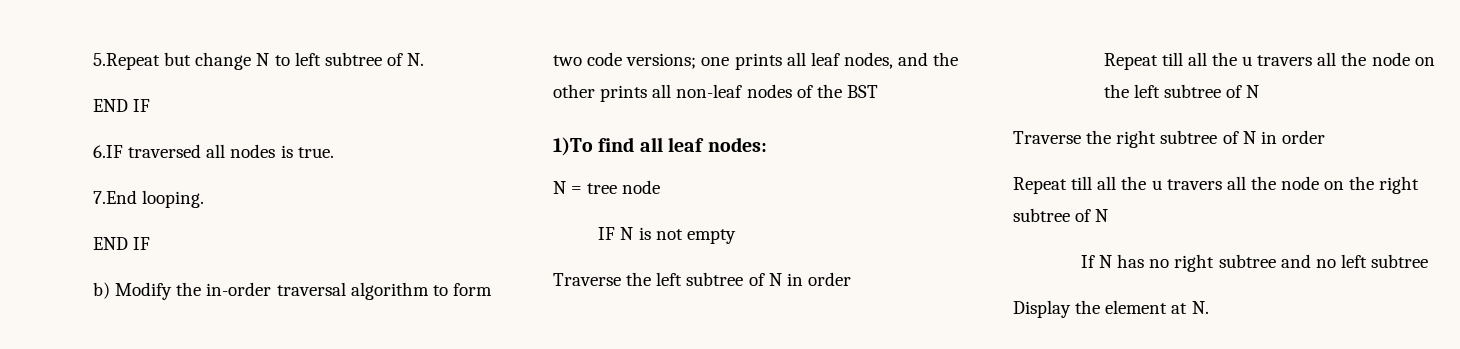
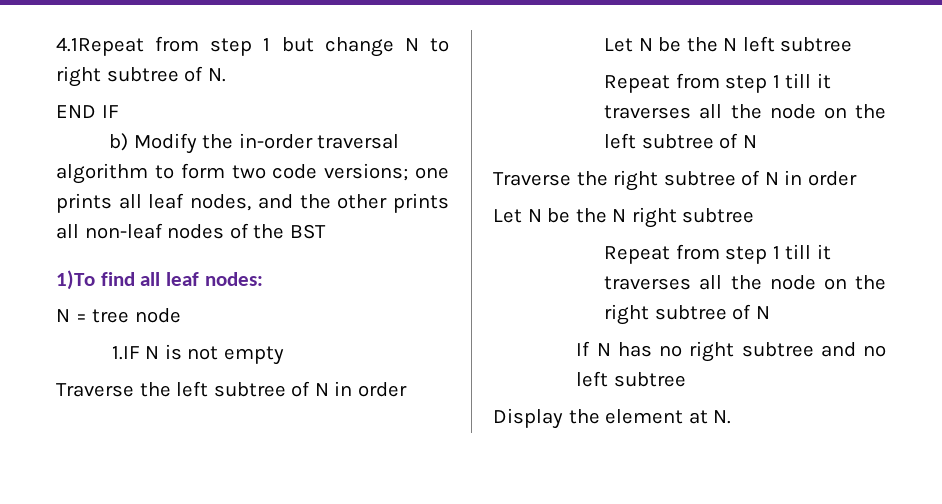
[93,53,160,70] 5.Repeat -> [56,36,271,56] 4.1Repeat from step 1
[294,52,321,66] left -> [56,66,101,87] right
[93,144,334,158] [93,190,205,208] [93,237,151,250] // 6.IF traversed all nodes is true. // 7.End looping. // END IF -> (119, 111) none
[598,227,616,240] IF -> [111,346,140,360] 1.IF
[1103,52,1313,70] Repeat till all the u travers -> [604,36,853,52] [604,73,831,93] [604,105,692,119] Let N be the N left subtree // Repeat from step 1 till it traverses
[1013,176,1222,194] Repeat till all the u travers -> [493,207,755,228] [604,244,831,264] [604,276,692,290] Let N be the N right subtree // Repeat from step 1 till it traverses

